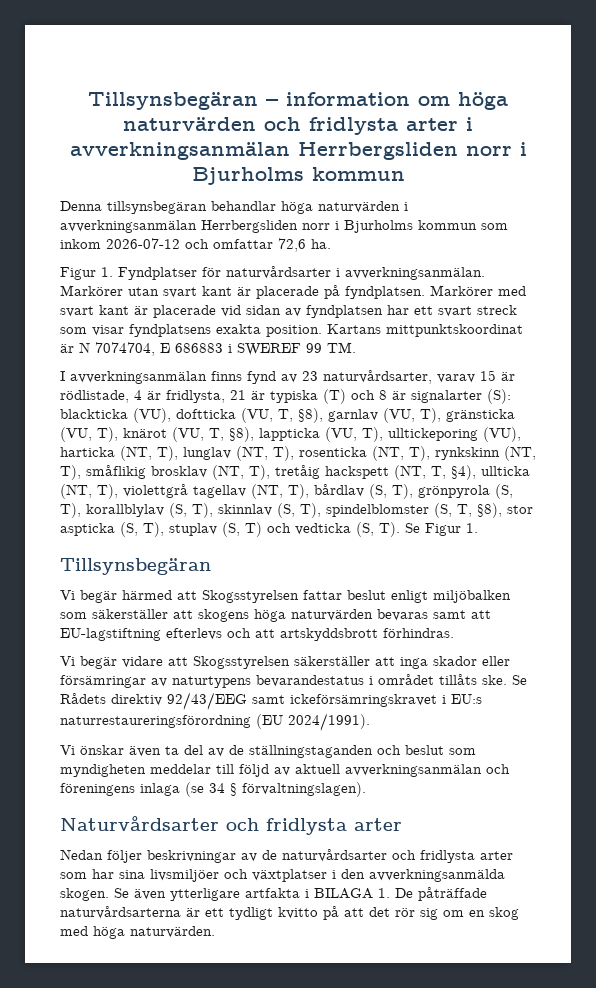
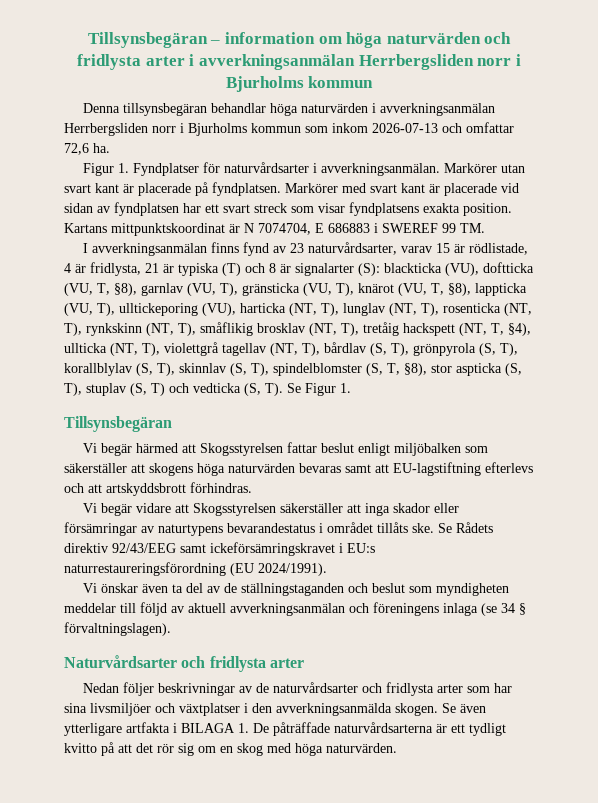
[106,238,180,249] 2026-07-12 -> [372,123,438,133] 2026-07-13

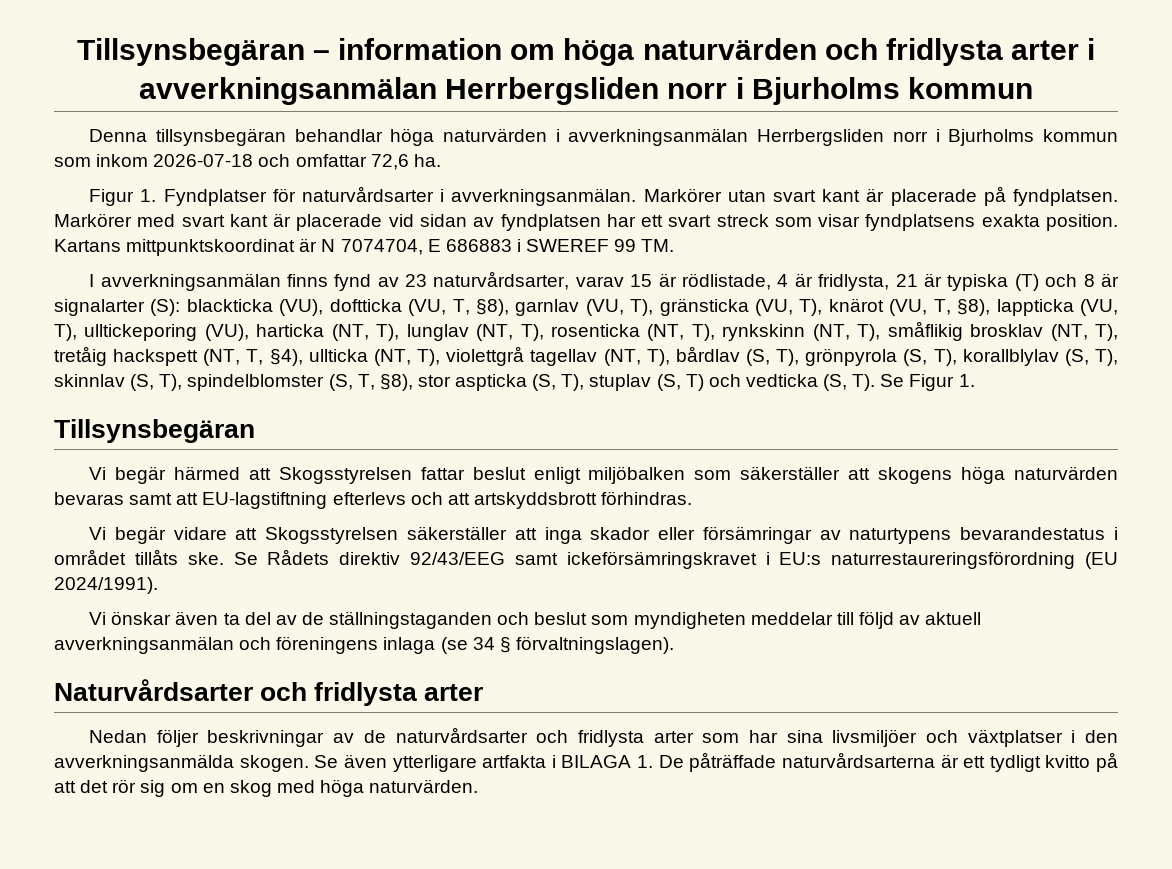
[372,123,438,133] 2026-07-13 -> [153,154,254,167] 2026-07-18

